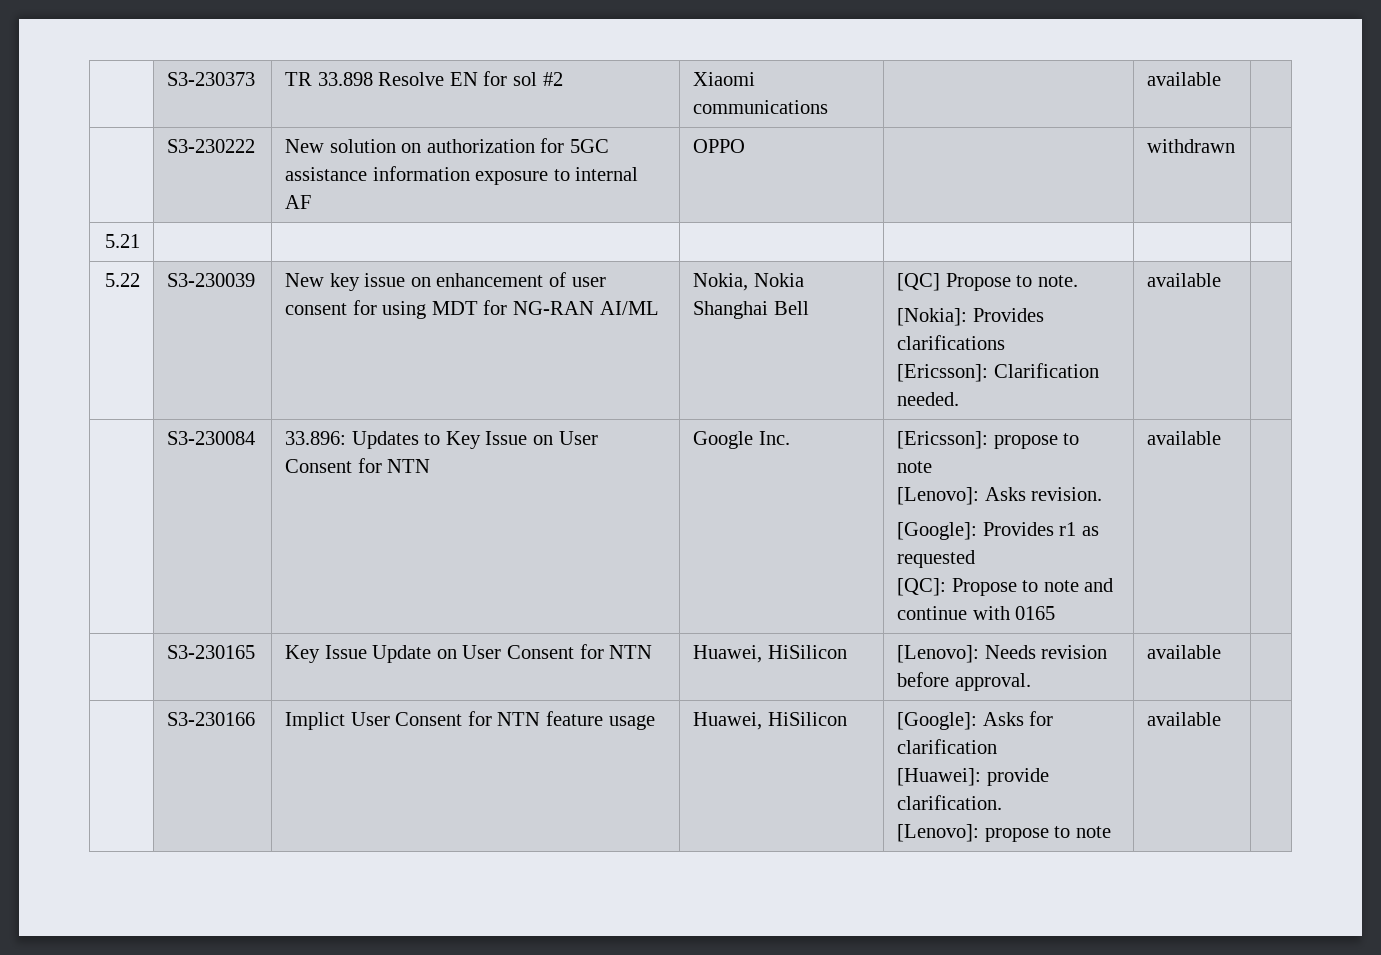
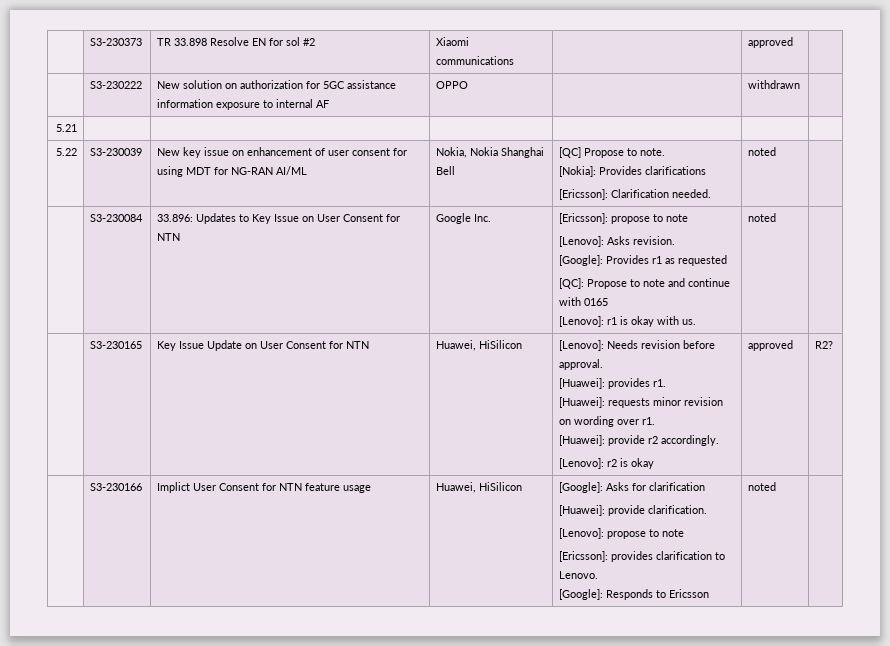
[1147,72,1222,86] available -> [748,37,794,48] approved
[1147,273,1222,287] available -> [748,147,777,156] noted
[1147,431,1222,445] | available -> [559,316,697,327] [748,213,777,222] // [Lenovo]: r1 is okay with us. | noted
[1147,645,1222,659] | available | -> [559,378,667,389] [559,397,724,408] [559,416,656,427] [559,435,720,446] [559,458,655,469] [748,340,794,351] [815,341,834,349] // [Huawei]: provides r1. // [Huawei]: requests minor revision on wording over r1. // [Huawei]: provide r2 accordingly. // [Lenovo]: r2 is okay | approved | R2?
[1147,712,1222,726] | available -> [559,551,726,562] [559,571,599,579] [559,589,710,600] [748,482,777,491] // [Ericsson]: provides clarification to Lenovo. // [Google]: Responds to Ericsson | noted

